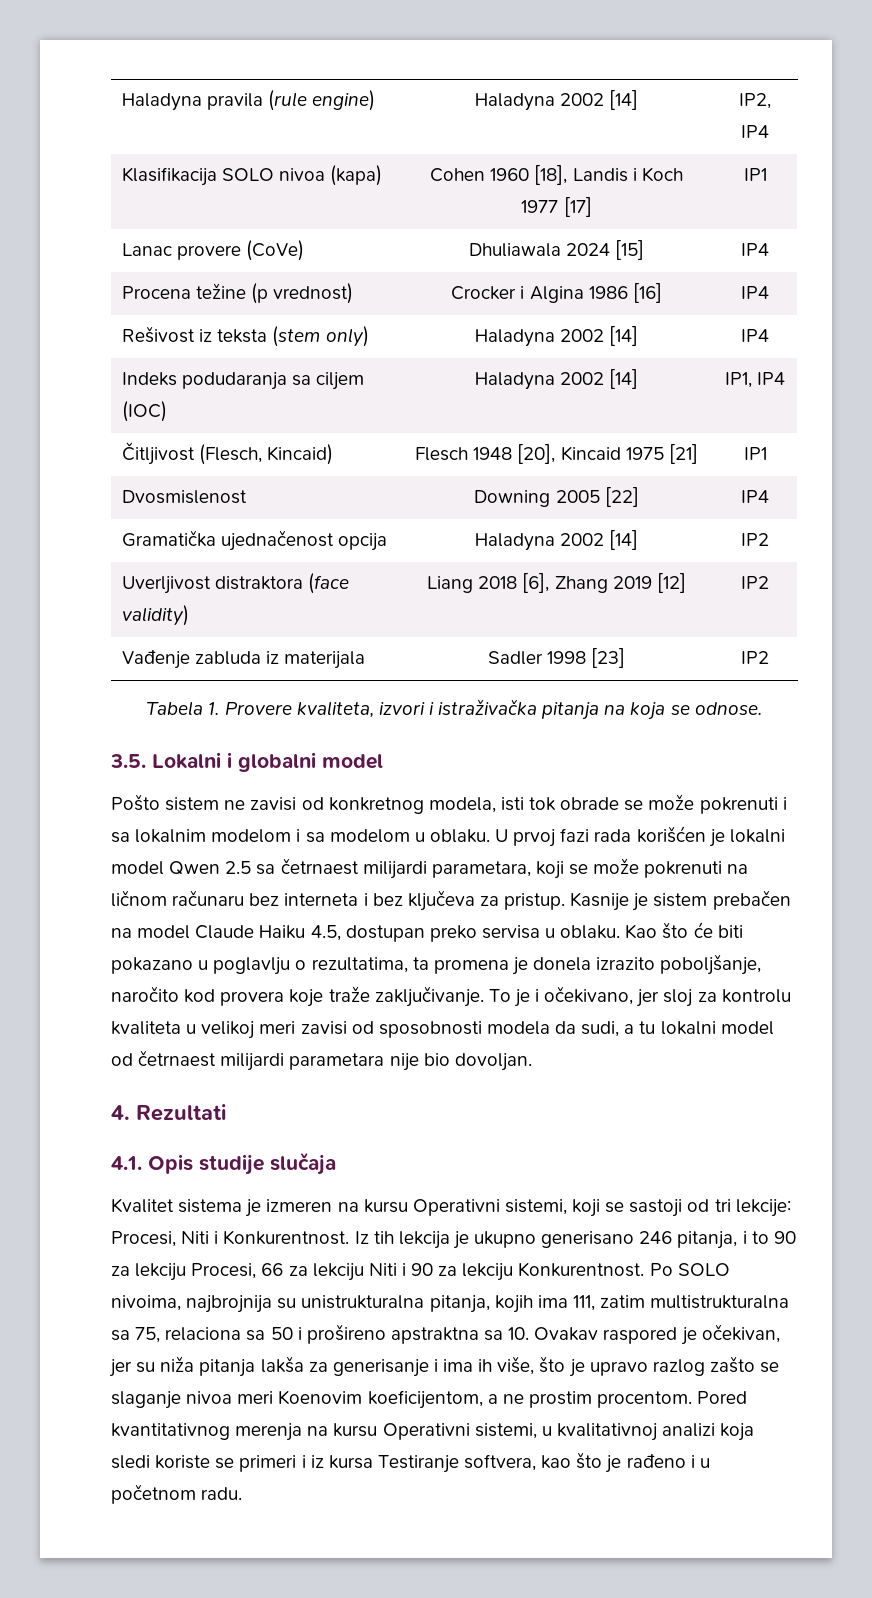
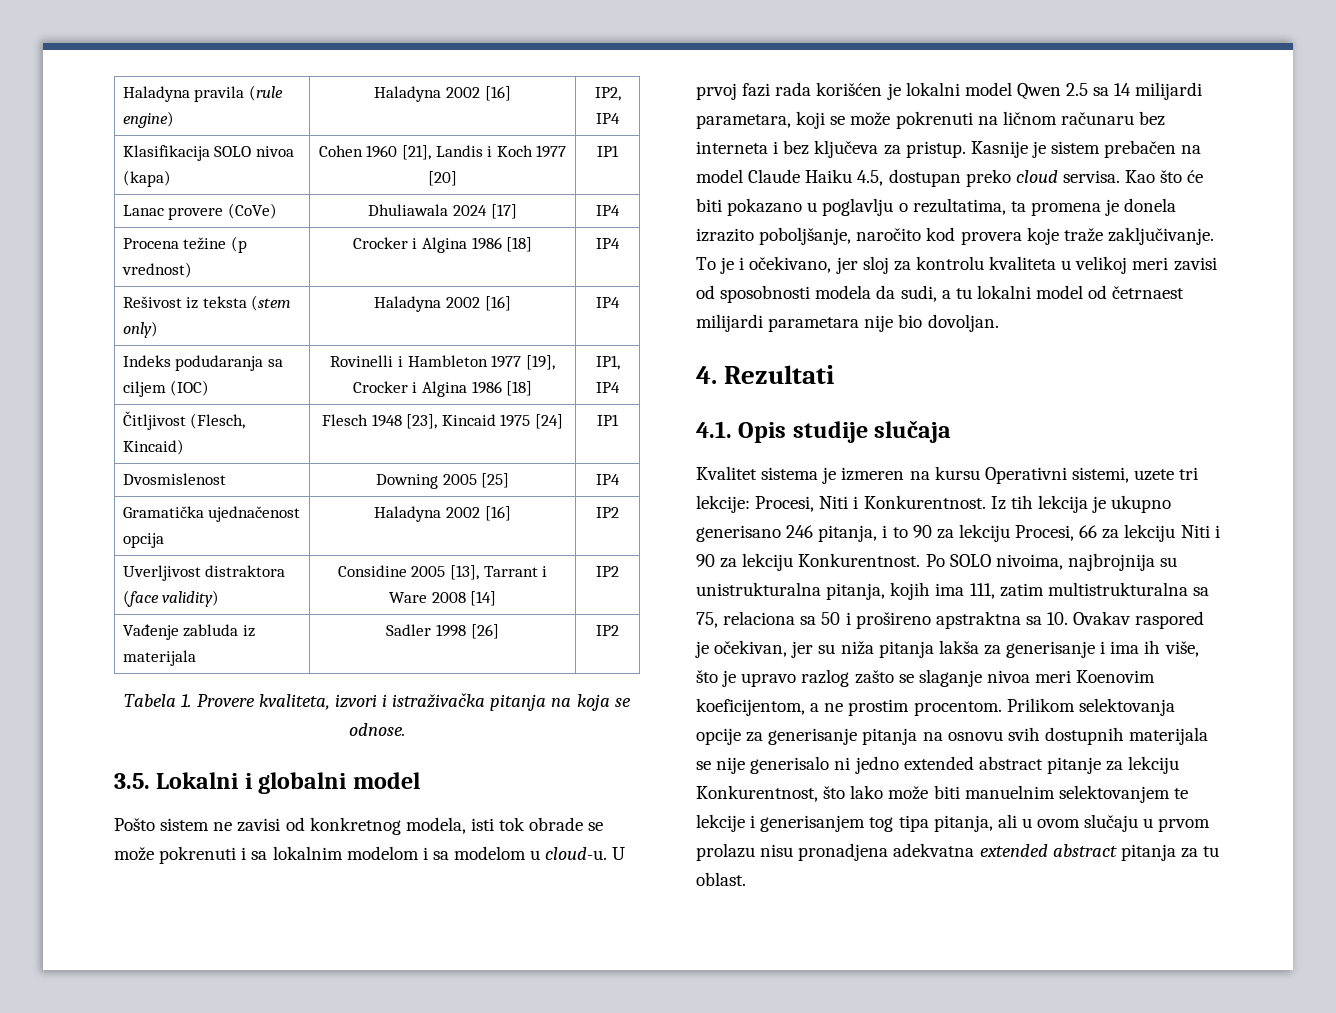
[609,90,639,110] [14] -> [484,86,511,101] [16]
[534,165,568,185] [18], -> [401,145,431,160] [21],
[563,197,592,217] [17] -> [427,171,457,186] [20]
[615,240,645,260] [15] -> [490,204,517,219] [17]
[632,283,662,303] [16] -> [506,237,533,252] [18]
[609,326,639,346] [14] -> [484,296,511,311] [16]
[474,369,639,390] Haladyna 2002 [14] -> [330,355,555,370] [352,381,533,397] Rovinelli i Hambleton 1977 [19], Crocker i Algina 1986 [18]
[517,444,556,464] [20], -> [406,414,438,429] [23],
[668,444,698,464] [21] -> [534,414,563,429] [24]
[604,487,639,507] [22] -> [481,473,510,488] [25]
[609,530,639,550] [14] -> [484,506,511,521] [16]
[427,573,686,593] Liang 2018 [6], Zhang 2019 [12] -> [337,565,548,580] [388,591,497,606] Considine 2005 [13], Tarrant i Ware 2008 [14]
[591,648,626,668] [23] -> [470,624,499,639] [26]
[429,829,490,843] oblaku. -> [545,847,608,860] cloud-u.
[280,858,359,875] četrnaest -> [1114,83,1132,96] 14
[481,925,621,939] servisa u oblaku. -> [1015,170,1120,183] cloud servisa.
[572,1199,710,1217] koji se sastoji od -> [1134,469,1175,481] uzete
[697,1391,748,1404] [111,1423,755,1441] [111,1452,710,1473] [111,1484,243,1504] Pored kvantitativnog merenja na kursu Operativni sistemi, u kvalitativnoj analizi koja sledi koriste se primeri i iz kursa Testiranje softvera, kao što je rađeno i u početnom radu. -> [1006,698,1175,716] [696,727,1209,745] [696,756,1180,774] [696,785,1188,803] [696,814,1211,832] [696,843,1220,861] [696,872,746,886] Prilikom selektovanja opcije za generisanje pitanja na osnovu svih dostupnih materijala se nije generisalo ni jedno extended abstract pitanje za lekciju Konkurentnost, što lako može biti manuelnim selektovanjem te lekcije i generisanjem tog tipa pitanja, ali u ovom slučaju u prvom prolazu nisu pronadjena adekvatna extended abstract pitanja za tu oblast.

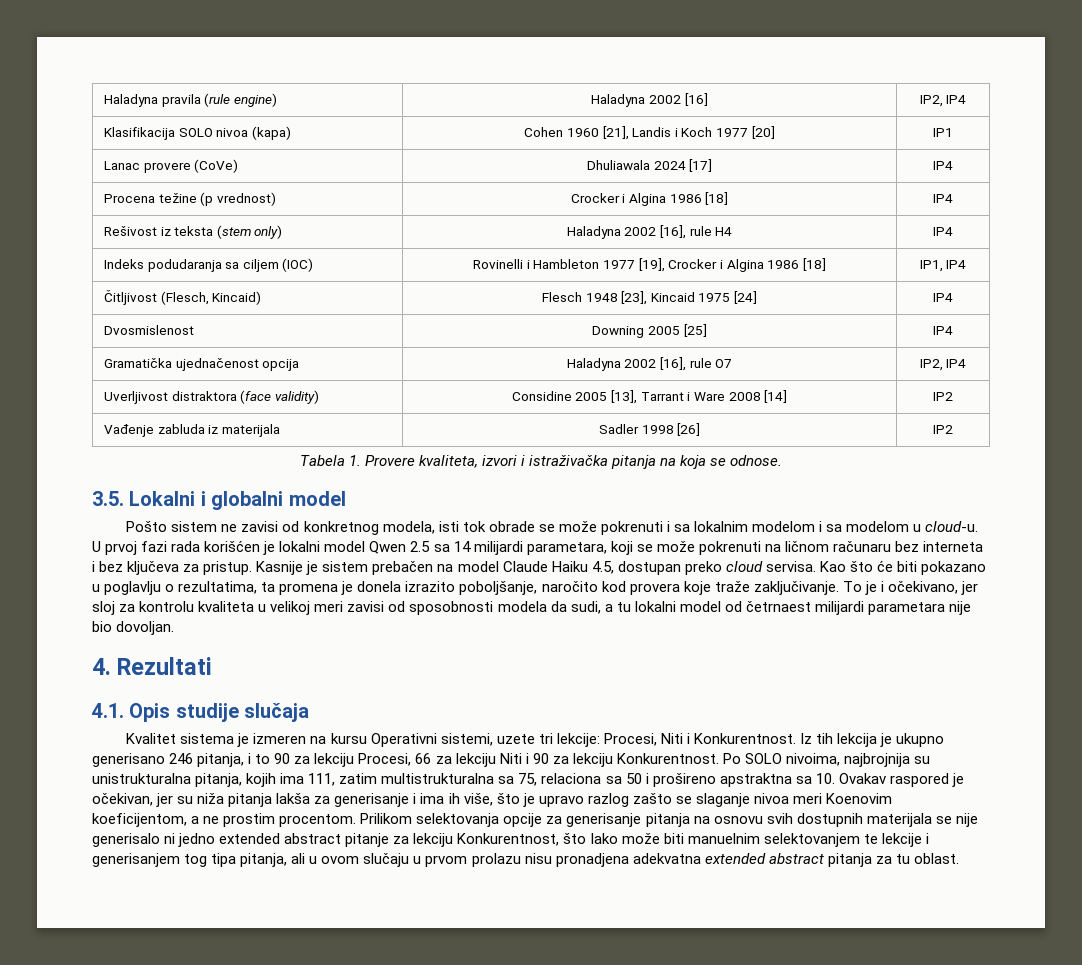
[484,296,511,311] [16] -> [660,225,733,239] [16], rule H4
[597,414,619,426] IP1 -> [933,293,953,302] IP4
[484,506,511,521] [596,507,619,518] [16] | IP2 -> [660,357,733,371] [919,359,967,371] [16], rule O7 | IP2, IP4

